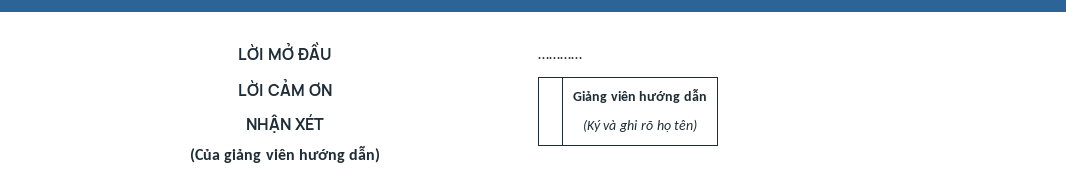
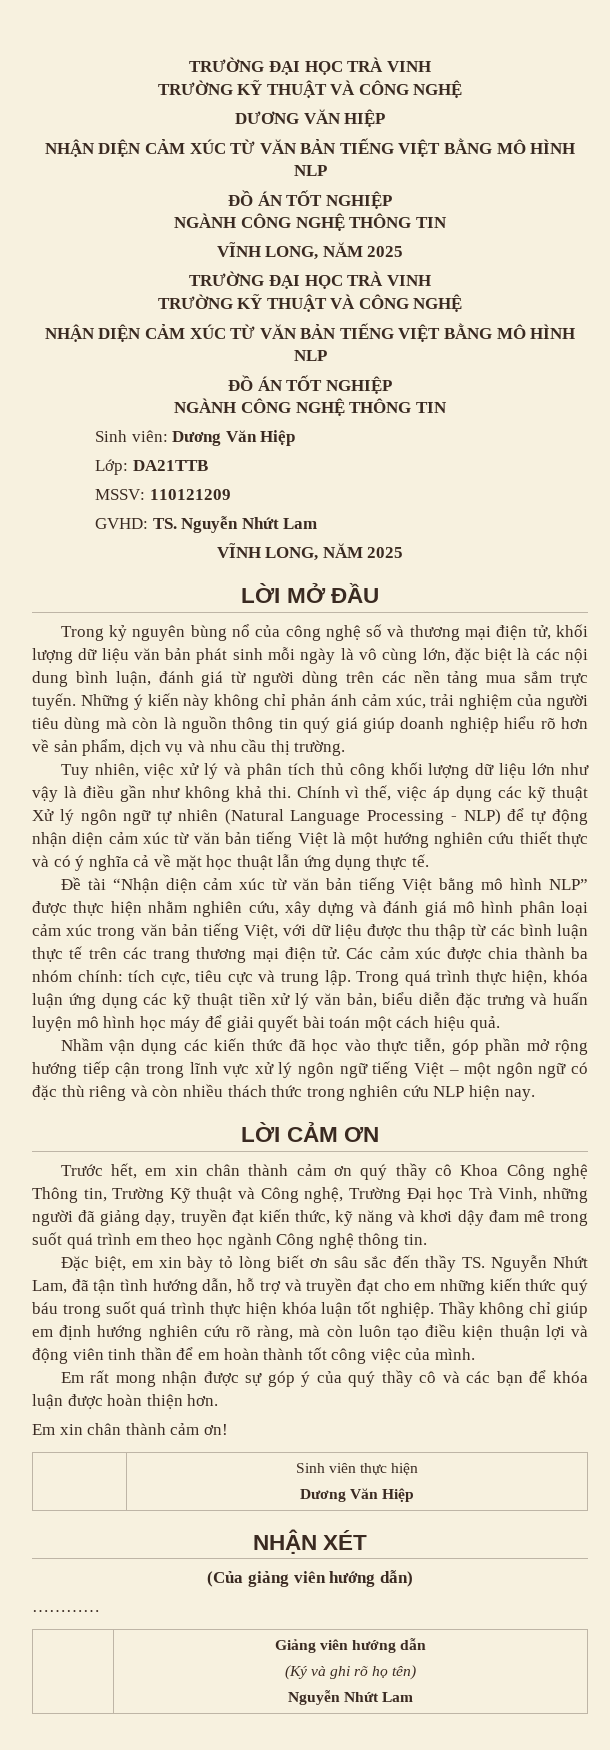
[238,42,332,60] [238,78,332,96] LỜI MỞ ĐẦU // LỜI CẢM ƠN -> [189,57,431,75] [157,80,463,98] [234,109,386,127] [44,138,576,157] [293,165,327,176] [228,190,392,209] [174,213,447,231] [216,242,404,260] [189,271,431,289] [157,294,463,312] [44,323,576,342] [293,350,327,361] [228,375,392,394] [174,398,447,416] [95,430,296,446] [95,459,208,475] [95,489,231,500] [95,516,318,533] [216,543,404,561] [241,583,379,603] [60,624,588,641] [32,647,588,664] [32,670,588,687] [32,693,588,710] [32,716,588,733] [32,739,346,756] [60,762,590,779] [32,785,588,802] [32,808,588,825] [32,831,588,848] [32,854,429,871] [60,877,588,894] [32,901,588,917] [32,923,588,940] [32,946,588,963] [32,970,588,986] [32,992,588,1009] [32,1015,500,1032] [60,1038,588,1055] [32,1061,588,1078] [32,1084,535,1101] [241,1122,379,1142] [60,1163,589,1180] [32,1187,588,1203] [32,1209,588,1226] [32,1232,427,1249] [60,1255,588,1272] [32,1278,588,1295] [32,1301,588,1318] [32,1324,588,1341] [32,1347,476,1364] [60,1370,588,1387] [32,1394,219,1409] [32,1423,228,1435] [295,1463,419,1475] [299,1488,415,1502] TRƯỜNG ĐẠI HỌC TRÀ VINH // TRƯỜNG KỸ THUẬT VÀ CÔNG NGHỆ // DƯƠNG VĂN HIỆP // NHẬN DIỆN CẢM XÚC TỪ VĂN BẢN TIẾNG VIỆT BẰNG MÔ HÌNH NLP // ĐỒ ÁN TỐT NGHIỆP // NGÀNH CÔNG NGHỆ THÔNG TIN // VĨNH LONG, NĂM 2025 // TRƯỜNG ĐẠI HỌC TRÀ VINH // TRƯỜNG KỸ THUẬT VÀ CÔNG NGHỆ // NHẬN DIỆN CẢM XÚC TỪ VĂN BẢN TIẾNG VIỆT BẰNG MÔ HÌNH NLP // ĐỒ ÁN TỐT NGHIỆP // NGÀNH CÔNG NGHỆ THÔNG TIN // Sinh viên: Dương Văn Hiệp // Lớp: DA21TTB // MSSV: 110121209 // GVHD: TS. Nguyễn Nhứt Lam // VĨNH LONG, NĂM 2025 // LỜI MỞ ĐẦU // Trong kỷ nguyên bùng nổ của công nghệ số và thương mại điện tử, khối lượng dữ liệu văn bản phát sinh mỗi ngày là vô cùng lớn, đặc biệt là các nội dung bình luận, đánh giá từ người dùng trên các nền tảng mua sắm trực tuyến. Những ý kiến này không chỉ phản ánh cảm xúc, trải nghiệm của người tiêu dùng mà còn là nguồn thông tin quý giá giúp doanh nghiệp hiểu rõ hơn về sản phẩm, dịch vụ và nhu cầu thị trường. // Tuy nhiên, việc xử lý và phân tích thủ công khối lượng dữ liệu lớn như vậy là điều gần như không khả thi. Chính vì thế, việc áp dụng các kỹ thuật Xử lý ngôn ngữ tự nhiên (Natural Language Processing - NLP) để tự động nhận diện cảm xúc từ văn bản tiếng Việt là một hướng nghiên cứu thiết thực và có ý nghĩa cả về mặt học thuật lẫn ứng dụng thực tế. // Đề tài “Nhận diện cảm xúc từ văn bản tiếng Việt bằng mô hình NLP” được thực hiện nhằm nghiên cứu, xây dựng và đánh giá mô hình phân loại cảm xúc trong văn bản tiếng Việt, với dữ liệu được thu thập từ các bình luận thực tế trên các trang thương mại điện tử. Các cảm xúc được chia thành ba nhóm chính: tích cực, tiêu cực và trung lập. Trong quá trình thực hiện, khóa luận ứng dụng các kỹ thuật tiền xử lý văn bản, biểu diễn đặc trưng và huấn luyện mô hình học máy để giải quyết bài toán một cách hiệu quả. // Nhầm vận dụng các kiến thức đã học vào thực tiễn, góp phần mở rộng hướng tiếp cận trong lĩnh vực xử lý ngôn ngữ tiếng Việt – một ngôn ngữ có đặc thù riêng và còn nhiều thách thức trong nghiên cứu NLP hiện nay. // LỜI CẢM ƠN // Trước hết, em xin chân thành cảm ơn quý thầy cô Khoa Công nghệ Thông tin, Trường Kỹ thuật và Công nghệ, Trường Đại học Trà Vinh, những người đã giảng dạy, truyền đạt kiến thức, kỹ năng và khơi dậy đam mê trong suốt quá trình em theo học ngành Công nghệ thông tin. // Đặc biệt, em xin bày tỏ lòng biết ơn sâu sắc đến thầy TS. Nguyễn Nhứt Lam, đã tận tình hướng dẫn, hỗ trợ và truyền đạt cho em những kiến thức quý báu trong suốt quá trình thực hiện khóa luận tốt nghiệp. Thầy không chỉ giúp em định hướng nghiên cứu rõ ràng, mà còn luôn tạo điều kiện thuận lợi và động viên tinh thần để em hoàn thành tốt công việc của mình. // Em rất mong nhận được sự góp ý của quý thầy cô và các bạn để khóa luận được hoàn thiện hơn. // Em xin chân thành cảm ơn! // | Sinh viên thực hiện // Dương Văn Hiệp
(698, 125) none -> [287,1690,414,1705] // Nguyễn Nhứt Lam

